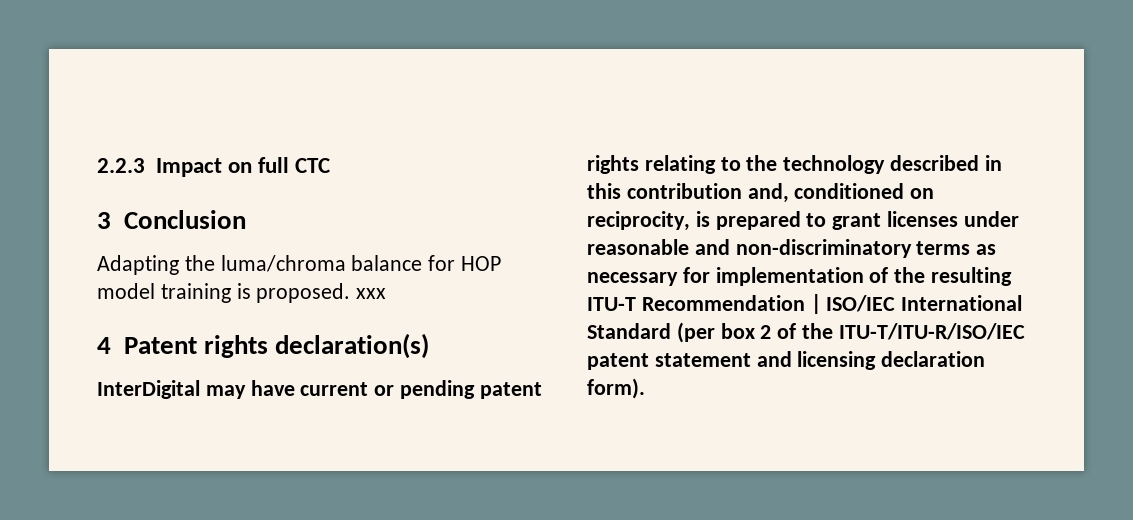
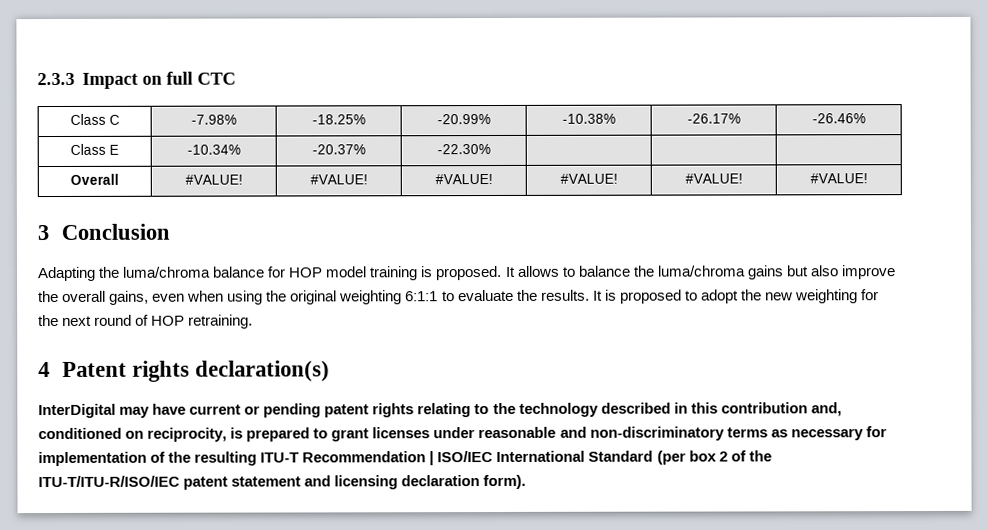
[97,158,145,173] 2.2.3 -> [37,72,75,86] 2.3.3
(331, 165) none -> [69,113,120,125] [190,114,237,125] [311,114,366,125] [436,114,491,125] [561,113,616,124] [686,113,741,124] [811,113,866,124] [70,143,119,155] [186,144,241,155] [311,144,366,155] [436,144,491,155] [70,173,119,185] [184,174,243,185] [309,174,368,185] [434,174,493,185] [559,173,618,184] [684,173,743,184] [809,173,868,184] // Class C | -7.98% | -18.25% | -20.99% | -10.38% | -26.17% | -26.46% // Class E | -10.34% | -20.37% | -22.30% | | | // Overall | #VALUE! | #VALUE! | #VALUE! | #VALUE! | #VALUE! | #VALUE!
[356,288,387,299] xxx -> [505,265,896,280] [38,289,880,305] [38,314,254,329] It allows to balance the luma/chroma gains but also improve the overall gains, even when using the original weighting 6:1:1 to evaluate the results. It is proposed to adopt the new weighting for the next round of HOP retraining.

